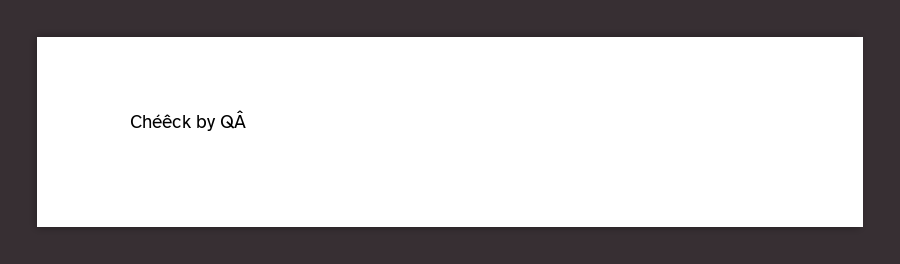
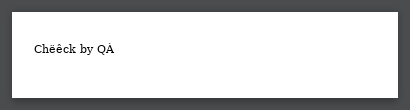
[130,110,247,131] Chéêck by QÂ -> [34,43,115,55] Chëêck by QÀ

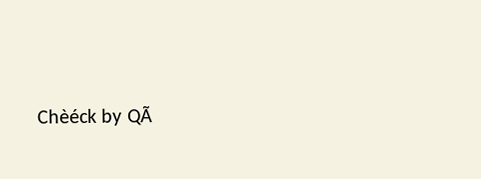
[34,43,115,55] Chëêck by QÀ -> [37,105,153,126] Chèéck by QÃ

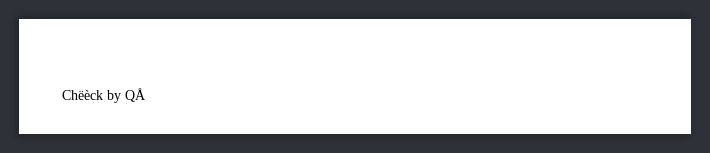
[37,105,153,126] Chèéck by QÃ -> [62,88,146,103] Chëèck by QÅ

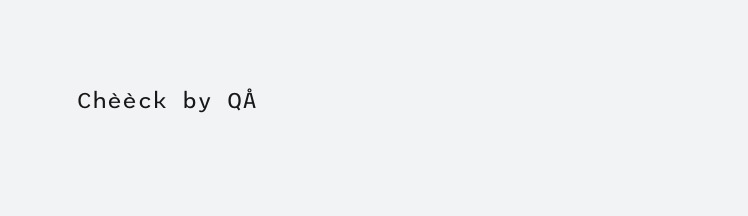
[62,90,103,100] Chëèck -> [77,90,167,109] Chèèck

